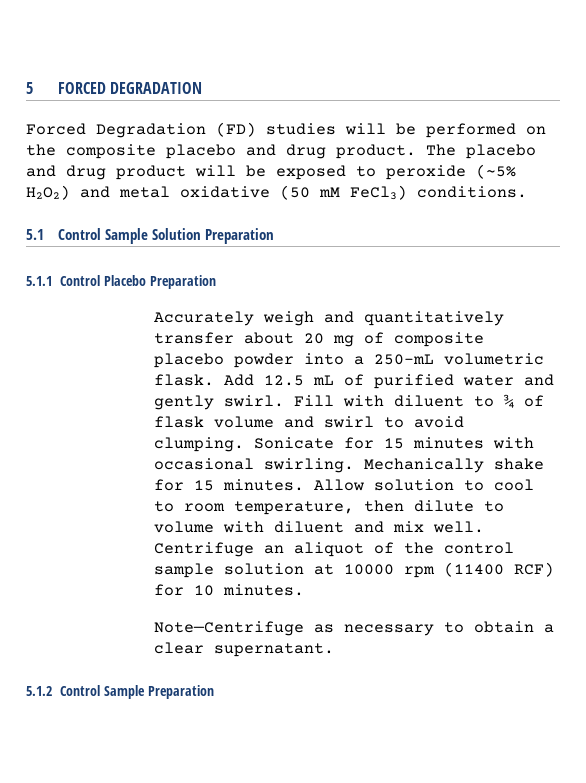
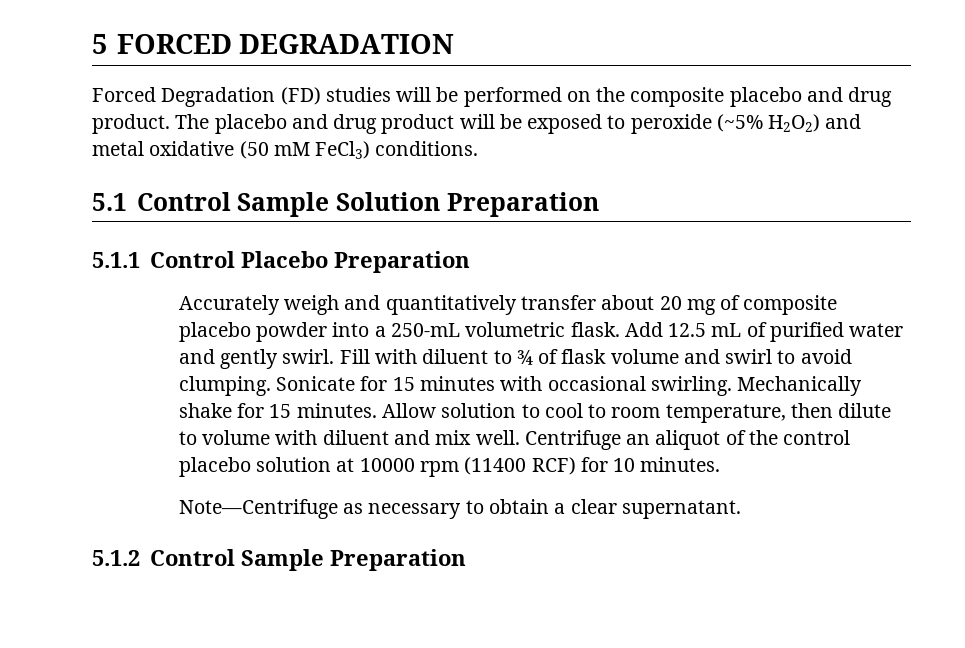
[154,563,215,578] sample -> [178,457,251,477] placebo

